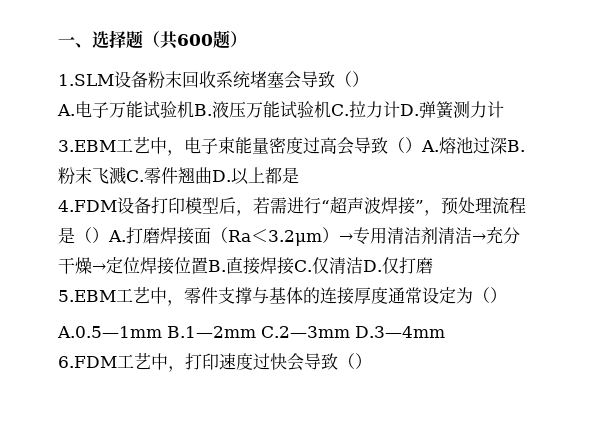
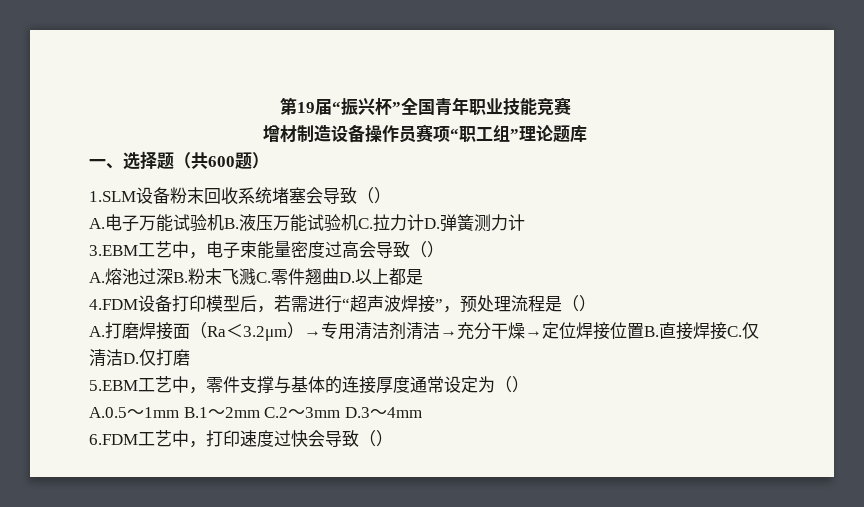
(58, 41) none -> [279,97,571,116] [263,124,587,143] 第19届“振兴杯”全国青年职业技能竞赛 // 增材制造设备操作员赛项“职工组”理论题库 //
(422, 145) none -> (444, 249) //
(109, 235) none -> (596, 303) //
[57,326,445,338] A.0.5—1mm B.1—2mm C.2—3mm D.3—4mm -> [89,407,422,418] A.0.5～1mm B.1～2mm C.2～3mm D.3～4mm

